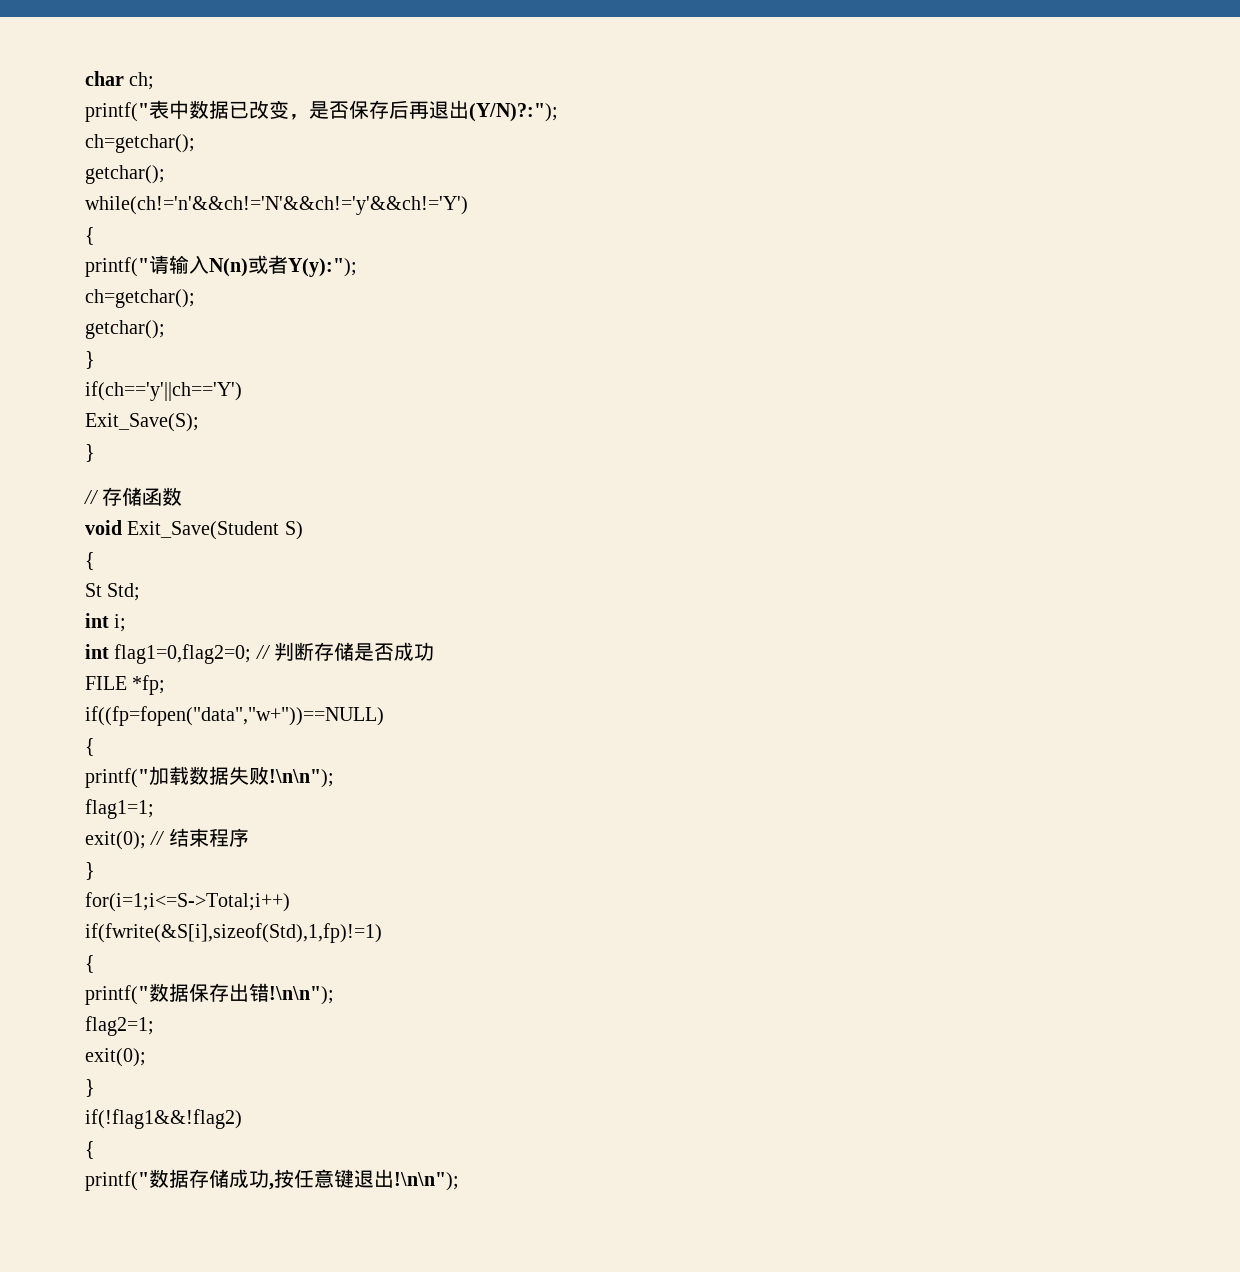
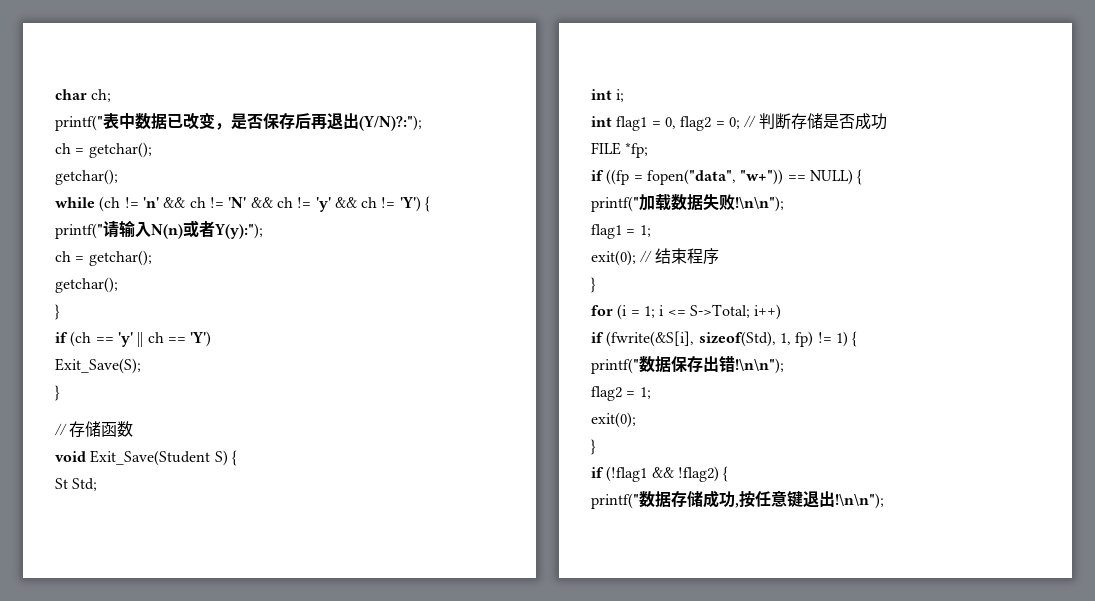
[85,134,195,153] [85,165,165,184] [85,196,468,215] ch=getchar(); // getchar(); // while(ch!='n'&&ch!='N'&&ch!='y'&&ch!='Y') // -> [55,142,152,158] [55,169,118,185] [55,196,421,212] ch = getchar(); // getchar(); // while (ch != 'n' && ch != 'N' && ch != 'y' && ch != 'Y')
[85,289,195,308] ch=getchar(); -> [55,250,152,266] ch = getchar();
[85,381,242,401] if(ch=='y'||ch=='Y') -> [55,331,212,347] if (ch == 'y' || ch == 'Y')
(303, 530) // -> (228, 458) none
[114,644,252,664] flag1=0,flag2=0; -> [616,116,740,131] flag1 = 0, flag2 = 0;
[85,706,384,726] if((fp=fopen("data","w+"))==NULL) // -> [591,169,853,185] if ((fp = fopen("data", "w+")) == NULL)
[85,799,154,819] flag1=1; -> [591,224,651,239] flag1 = 1;
[85,892,290,912] [85,923,382,943] for(i=1;i<=S->Total;i++) // if(fwrite(&S[i],sizeof(Std),1,fp)!=1) // -> [591,304,782,320] [591,331,848,347] for (i = 1; i <= S->Total; i++) // if (fwrite(&S[i], sizeof(Std), 1, fp) != 1)
[85,1016,154,1036] flag2=1; -> [591,386,651,401] flag2 = 1;
[85,1109,242,1129] if(!flag1&&!flag2) // -> [591,466,719,482] if (!flag1 && !flag2)

